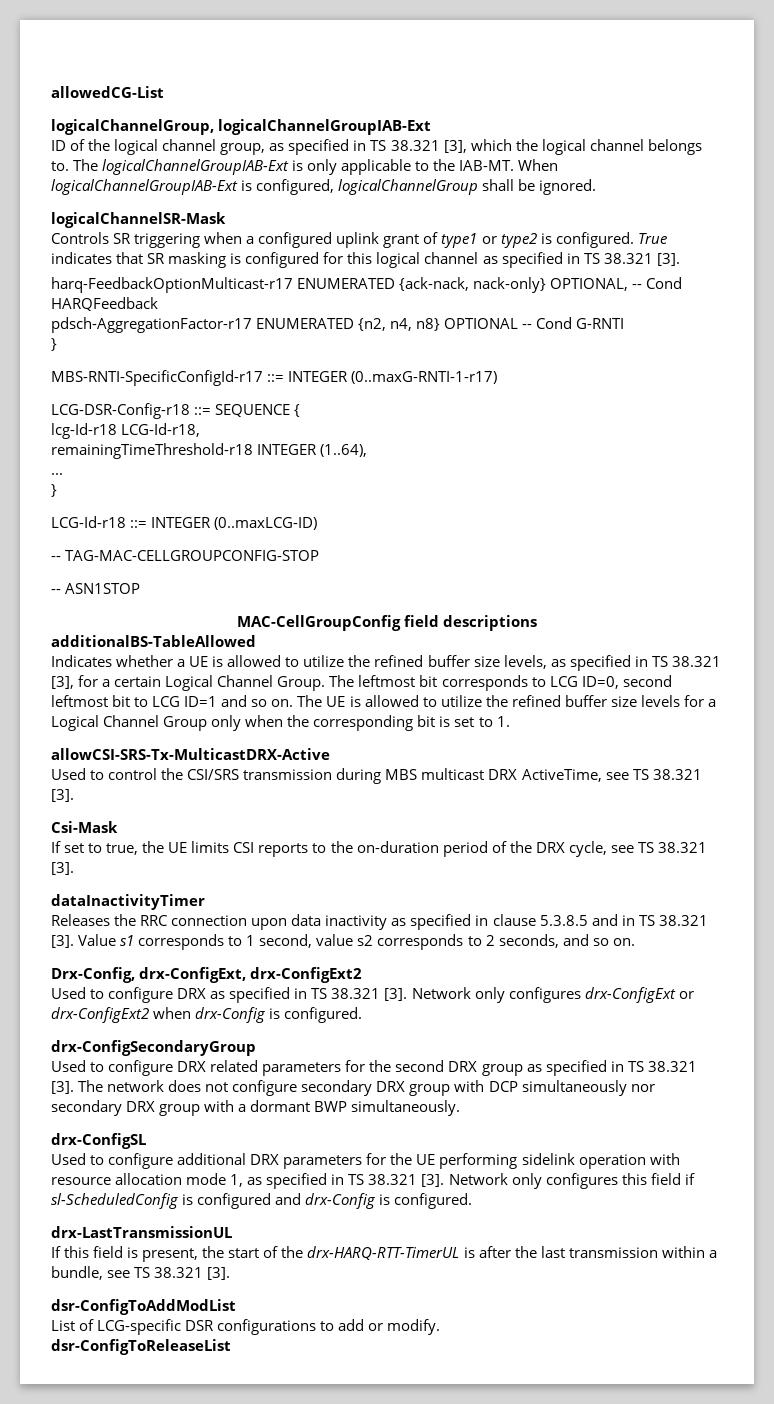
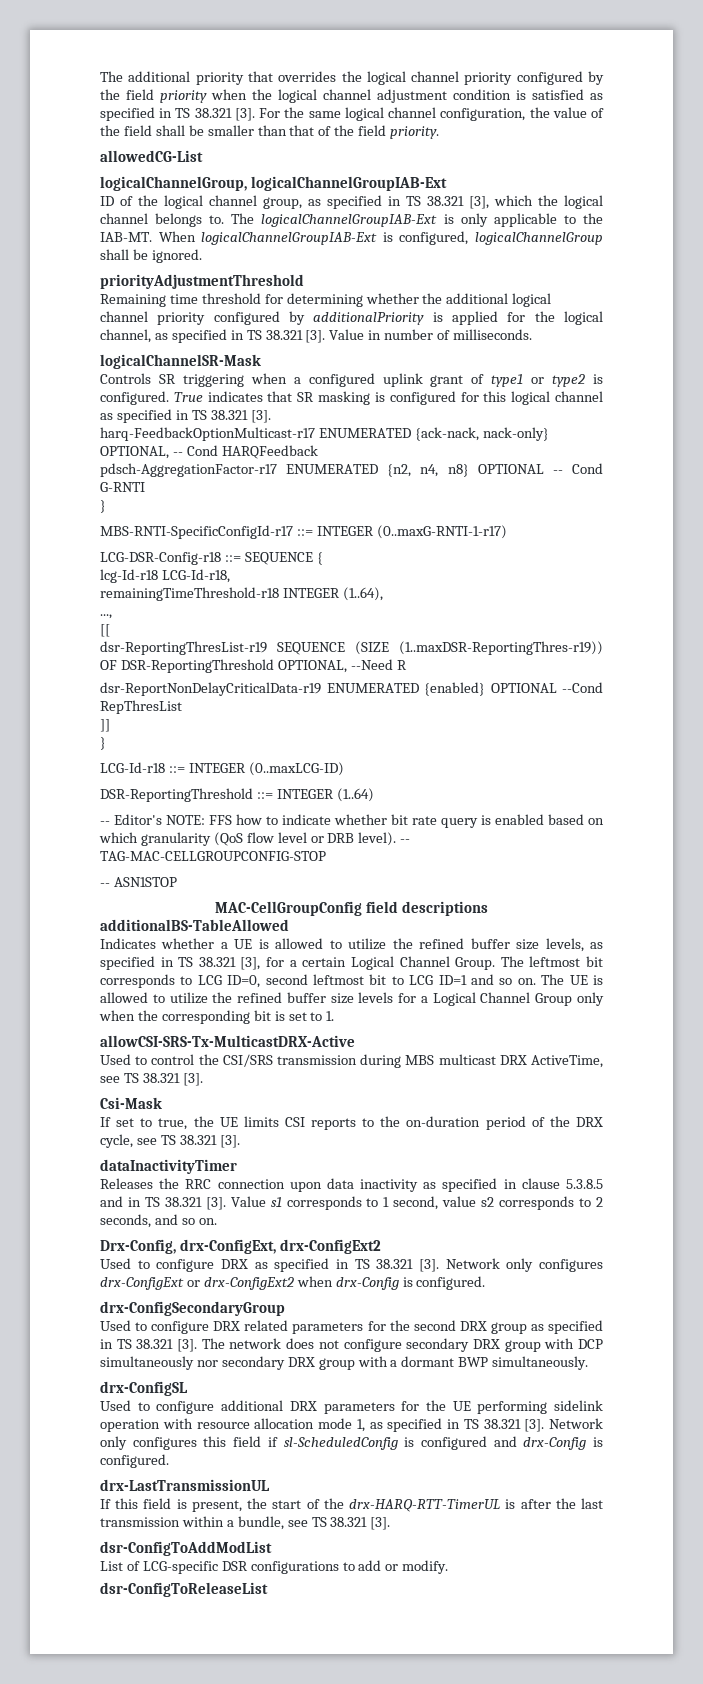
(51, 92) none -> [100,71,605,85] [100,89,603,103] [100,107,604,121] [100,125,440,139] The additional priority that overrides the logical channel priority configured by the field priority when the logical channel adjustment condition is satisfied as specified in TS 38.321 [3]. For the same logical channel configuration, the value of the field shall be smaller than that of the field priority. //
(597, 187) none -> [100,274,304,289] [100,293,552,307] [100,311,603,325] [100,329,533,343] // priorityAdjustmentThreshold // Remaining time threshold for determining whether the additional logical channel priority configured by additionalPriority is applied for the logical channel, as specified in TS 38.321 [3]. Value in number of milliseconds.
[51,473,63,475] ... -> [100,614,112,619] [100,624,110,637] [100,641,603,655] [100,659,407,673] [100,682,603,696] [100,700,182,714] [100,719,110,732] ..., // [[ // dsr-ReportingThresList-r19 SEQUENCE (SIZE (1..maxDSR-ReportingThres-r19)) OF DSR-ReportingThreshold OPTIONAL, --Need R // dsr-ReportNonDelayCriticalData-r19 ENUMERATED {enabled} OPTIONAL --Cond RepThresList // ]]
(318, 523) none -> [100,788,374,802] [100,814,604,828] [99,832,397,846] DSR-ReportingThreshold ::= INTEGER (1..64) // -- Editor's NOTE: FFS how to indicate whether bit rate query is enabled based on which granularity (QoS flow level or DRB level).

